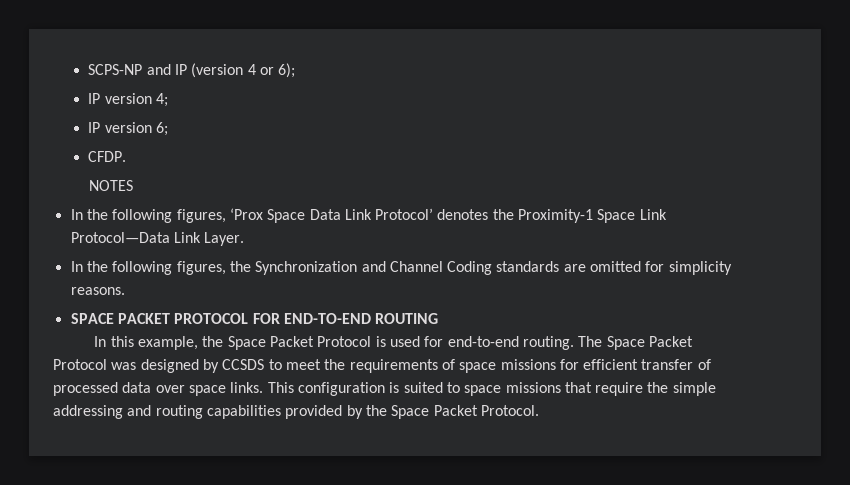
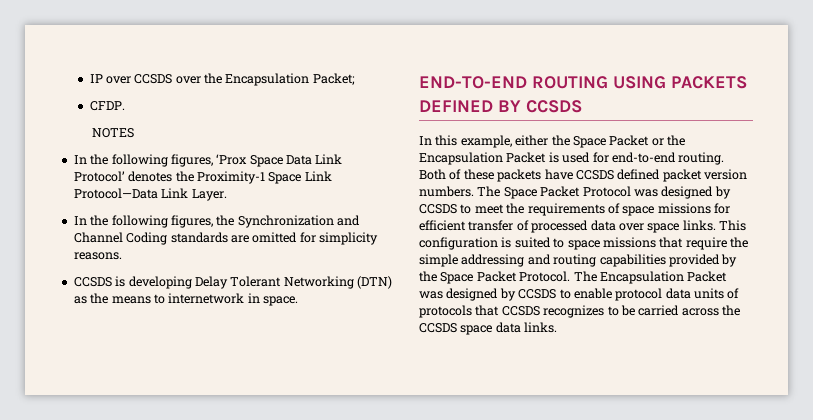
[88,63,296,78] [88,93,169,107] [88,122,169,136] SCPS-NP and IP (version 4 or 6); // IP version 4; // IP version 6; -> [89,73,355,86] IP over CCSDS over the Encapsulation Packet;
[70,313,439,324] SPACE PACKET PROTOCOL FOR END-TO-END ROUTING -> [73,276,392,289] [73,293,298,306] [419,76,747,89] [419,100,582,113] CCSDS is developing Delay Tolerant Networking (DTN) as the means to internetwork in space. // END-TO-END ROUTING USING PACKETS DEFINED BY CCSDS
[202,336,372,350] the Space Packet Protocol -> [515,135,685,148] [419,152,547,165] either the Space Packet or the Encapsulation Packet
(574, 343) none -> [419,169,747,182] [419,186,474,197] Both of these packets have CCSDS defined packet version numbers.
(539, 410) none -> [573,271,728,284] [419,288,740,301] [419,305,740,318] [419,322,558,335] The Encapsulation Packet was designed by CCSDS to enable protocol data units of protocols that CCSDS recognizes to be carried across the CCSDS space data links.

